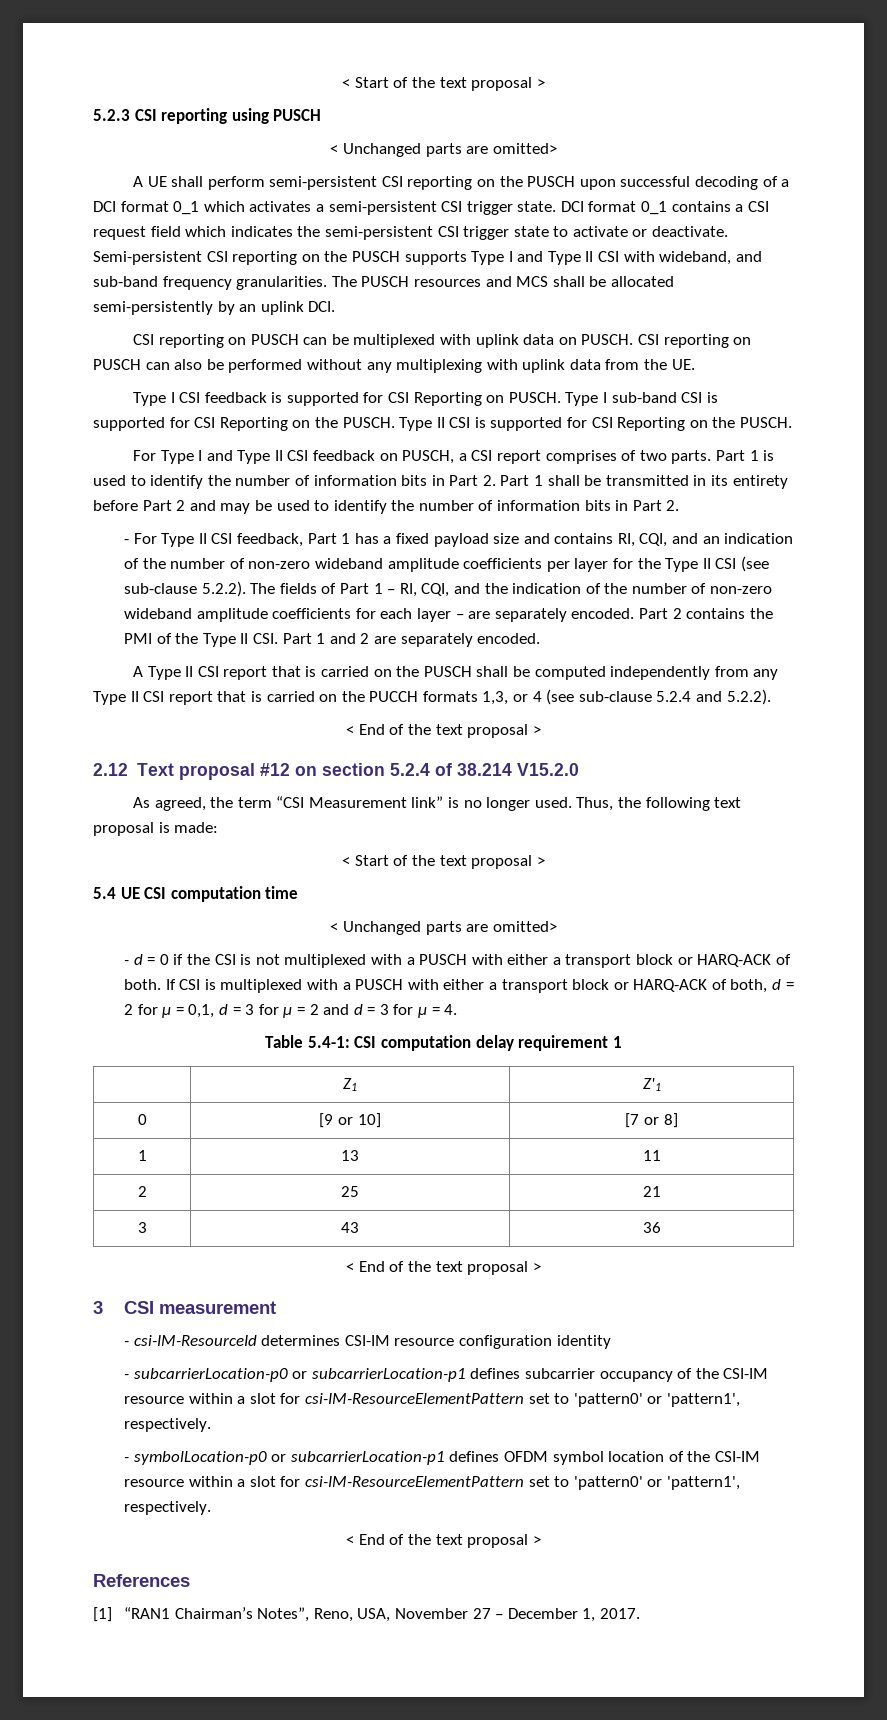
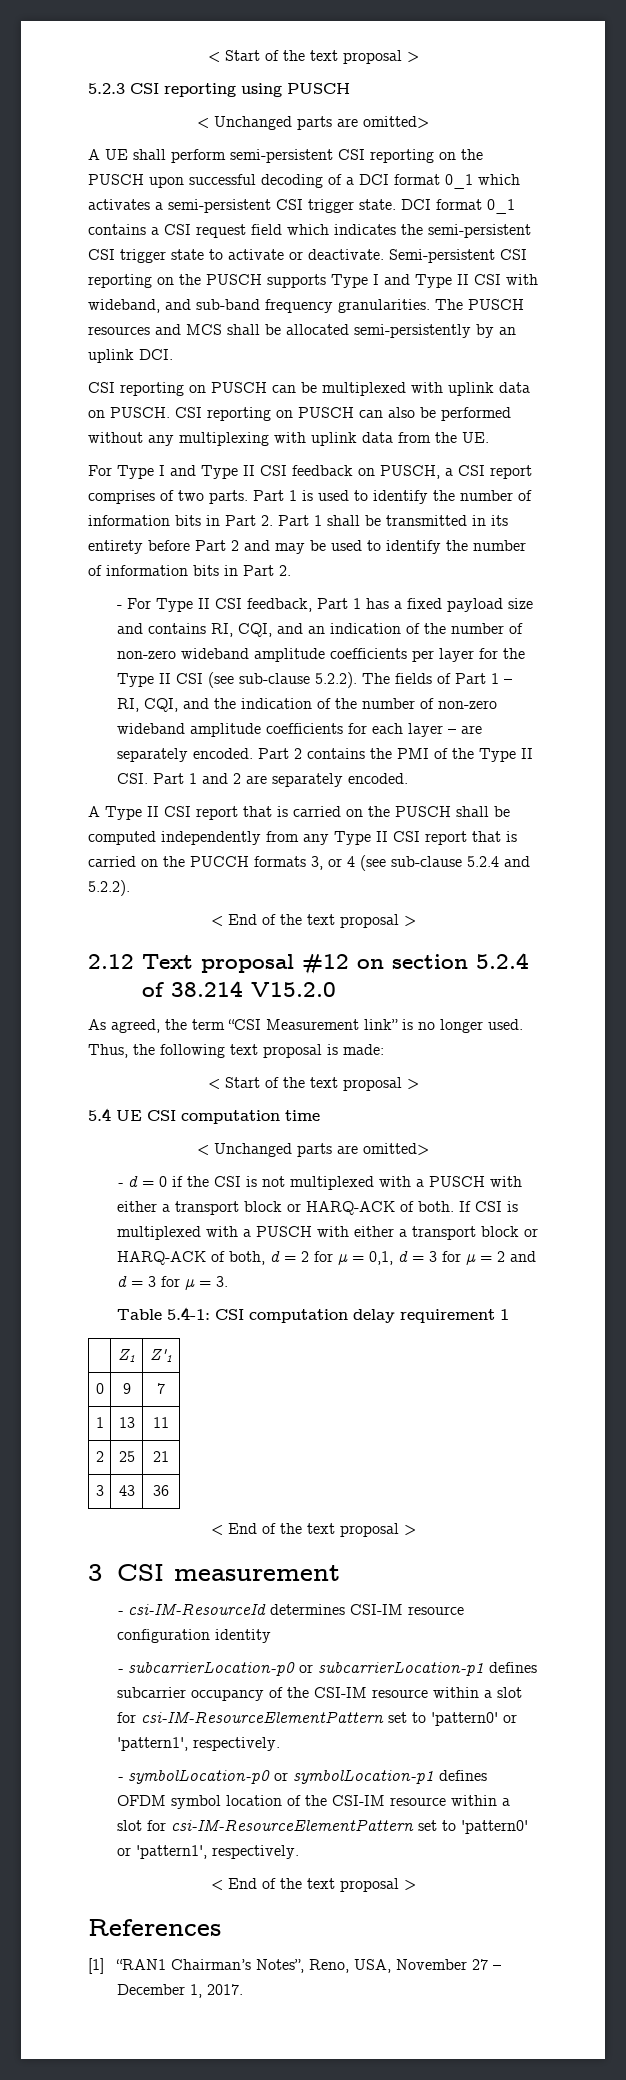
[132,392,718,406] [93,417,793,431] // Type I CSI feedback is supported for CSI Reporting on PUSCH. Type I sub-band CSI is supported for CSI Reporting on the PUSCH. Type II CSI is supported for CSI Reporting on the PUSCH. -> (489, 437) none
[482,691,509,705] 1,3, -> [311,856,323,870] 3,
[444,1004,458,1015] 4. -> [215,1276,228,1287] 3.
[319,1113,381,1128] [625,1113,678,1128] [9 or 10] | [7 or 8] -> [122,1383,131,1394] [157,1383,165,1394] 9 | 7
[290,1451,445,1465] subcarrierLocation-p1 -> [292,1769,434,1784] symbolLocation-p1

